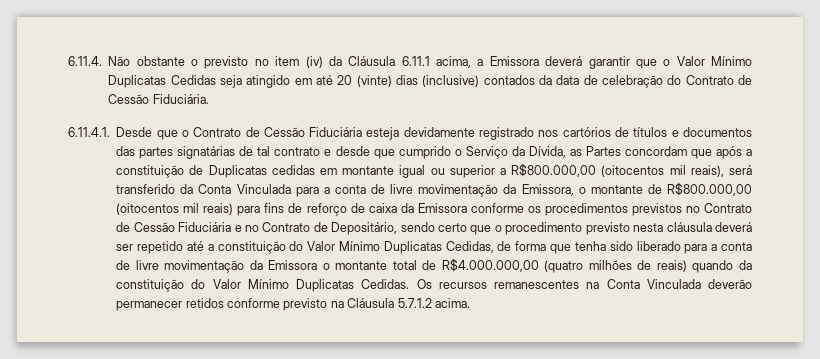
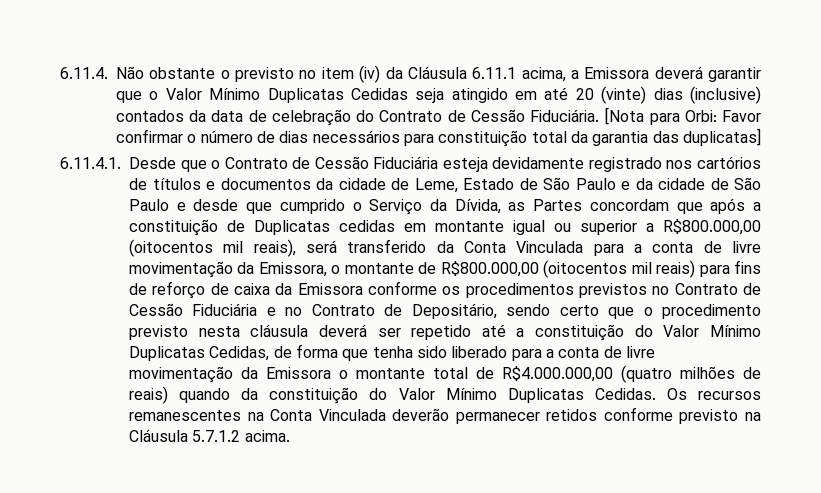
(209, 99) none -> [604,107,762,125] [116,128,761,147] [Nota para Orbi: Favor confirmar o número de dias necessários para constituição total da garantia das duplicatas]
[116,146,321,159] das partes signatárias de tal contrato -> [316,177,761,193] [129,199,169,211] da cidade de Leme, Estado de São Paulo e da cidade de São Paulo

